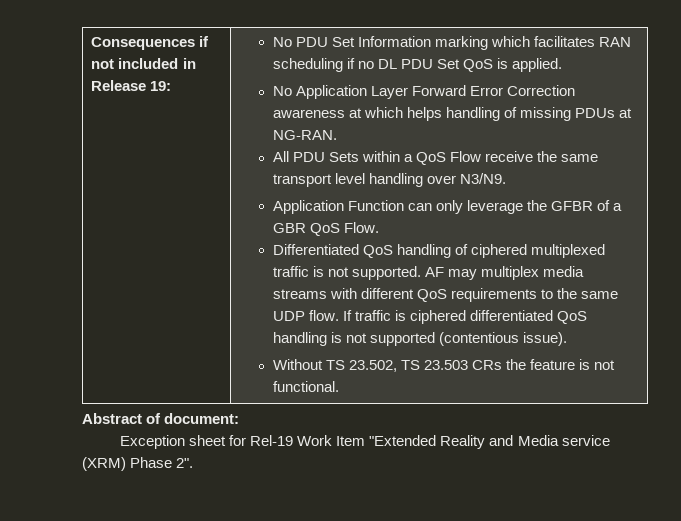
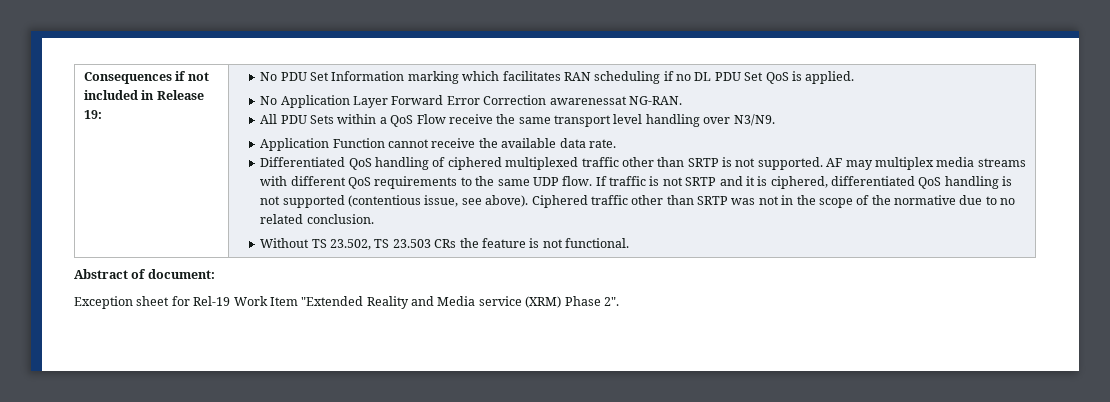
[272,107,632,121] awareness at which helps handling of missing PDUs at -> [549,96,627,105] awarenessat
[407,200,622,214] [272,222,379,236] can only leverage the GFBR of a GBR QoS Flow. -> [388,138,616,148] cannot receive the available data rate.
(309, 271) none -> [621,157,719,167] other than SRTP
[409,310,466,324] ciphered -> [662,176,828,189] not SRTP and it is ciphered,
[522,332,567,346] issue). -> [424,195,1016,208] [260,214,374,224] issue, see above). Ciphered traffic other than SRTP was not in the scope of the normative due to no related conclusion.

